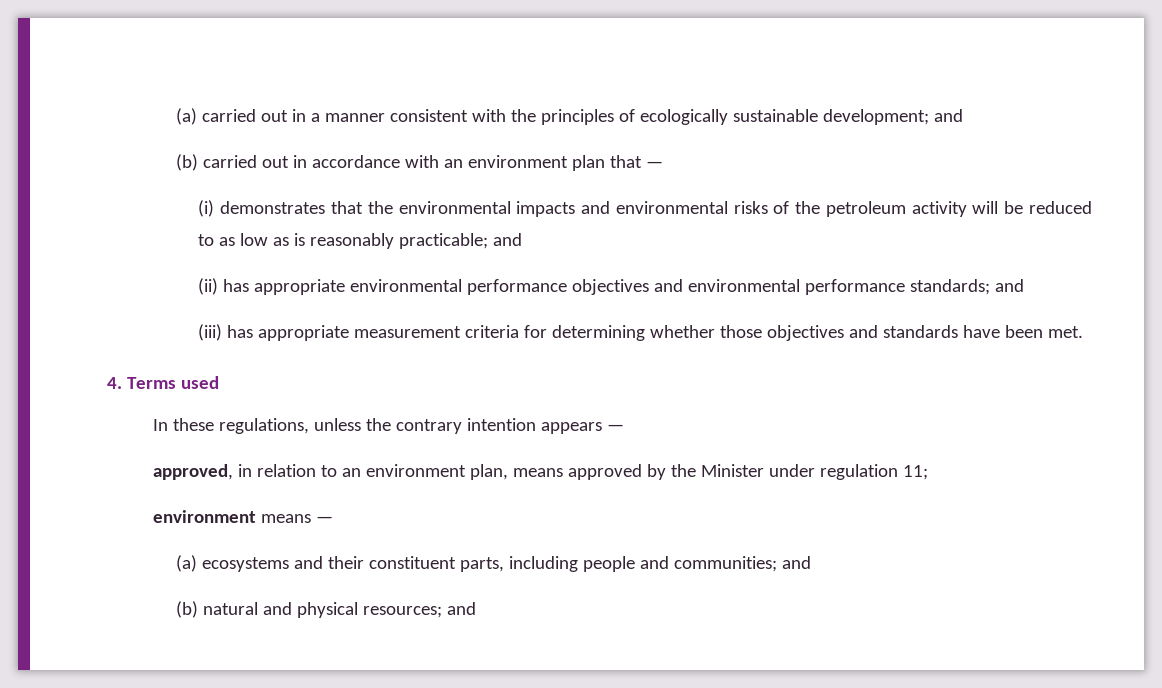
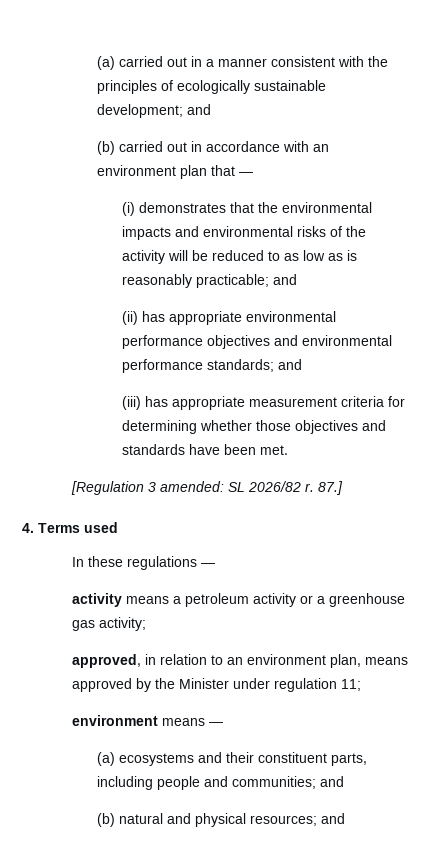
[825,201,906,217] petroleum -> (367, 231) none
(1084, 332) none -> [71,481,344,495] // [Regulation 3 amended: SL 2026/82 r. 87.]
[218,418,624,434] regulations, unless the contrary intention appears — -> [127,556,216,570] [72,593,406,607] [72,617,147,631] regulations — // activity means a petroleum activity or a greenhouse gas activity;

